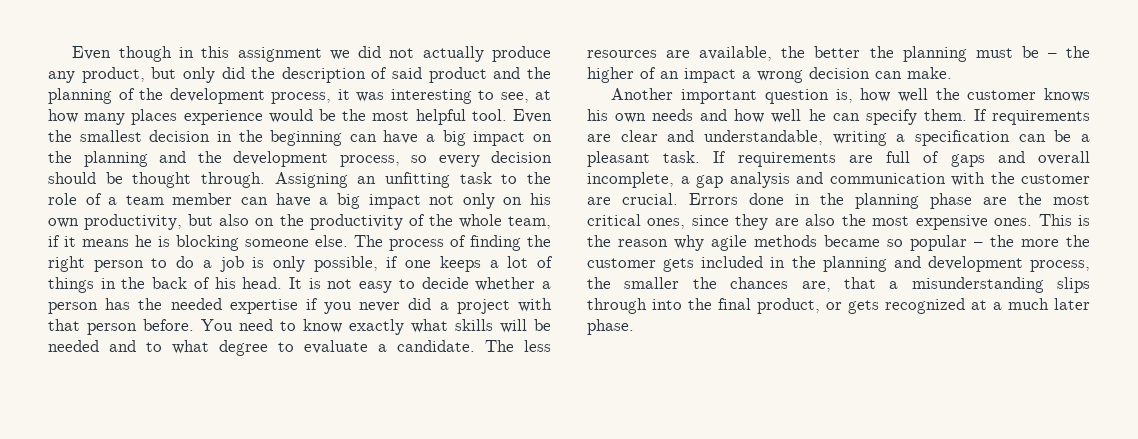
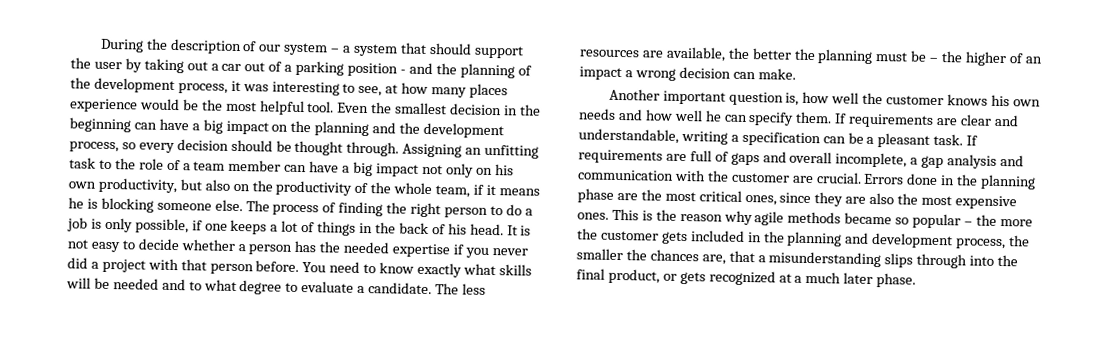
[72,46,551,62] [48,67,487,83] Even though in this assignment we did not actually produce any product, but only did the description of said product -> [99,38,524,59] [70,57,406,77] During the description of our system – a system that should support the user by taking out a car out of a parking position -

